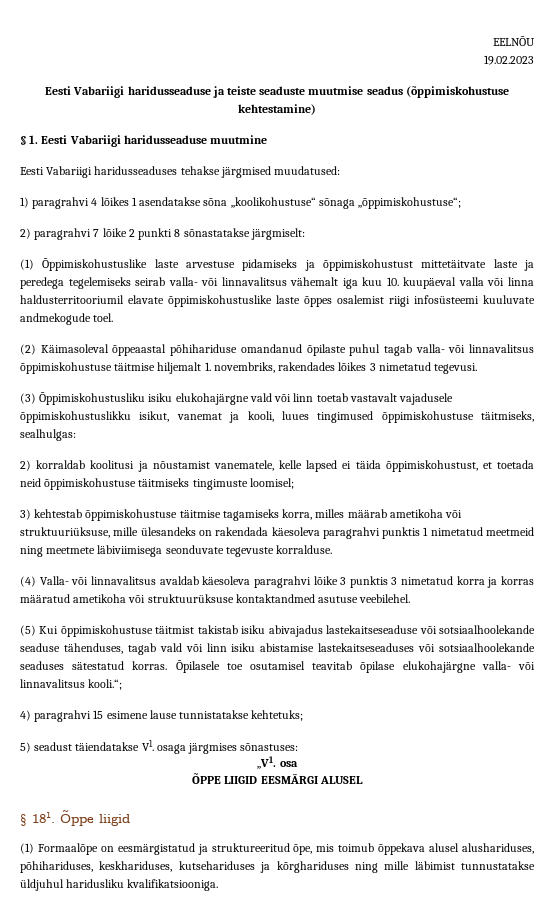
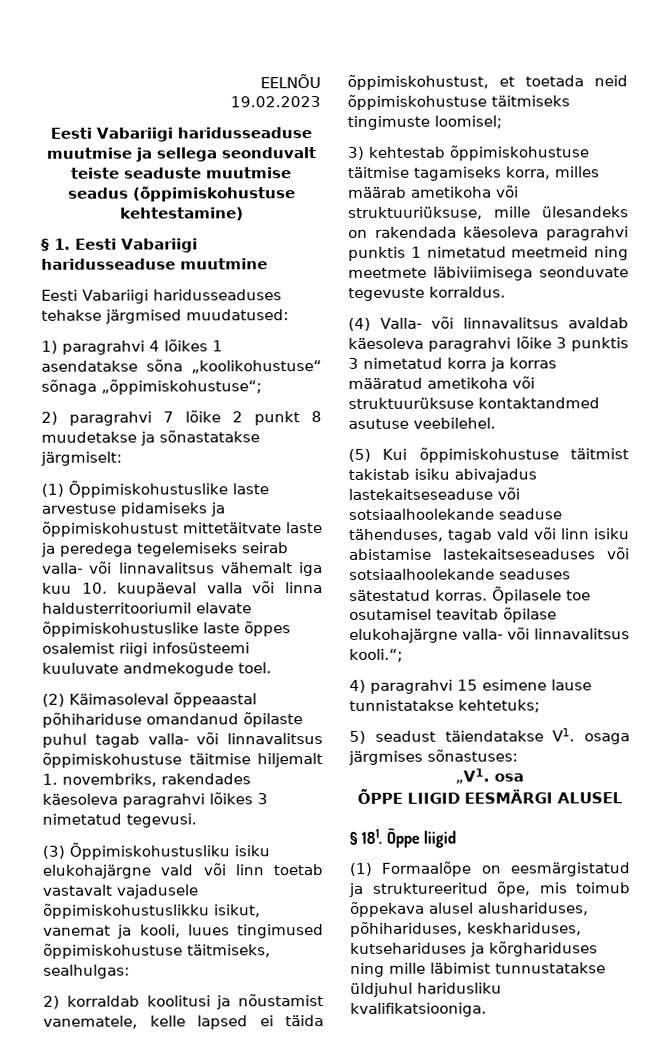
[212,86,225,98] ja -> [45,147,316,162] muutmise ja sellega seonduvalt
[138,228,181,240] punkti 8 -> [254,411,322,426] [41,431,155,446] punkt 8 muudetakse ja
(336, 366) none -> [42,793,205,808] käesoleva paragrahvi
[276,545,333,554] korralduse. -> [429,286,506,298] korraldus.

